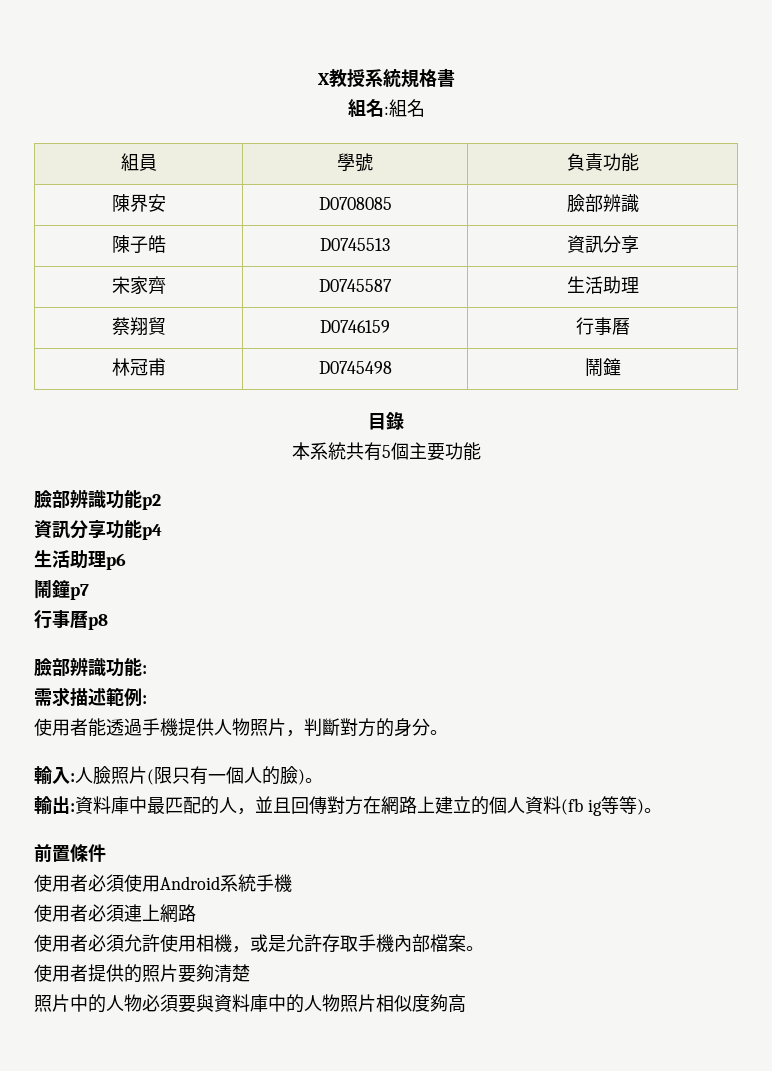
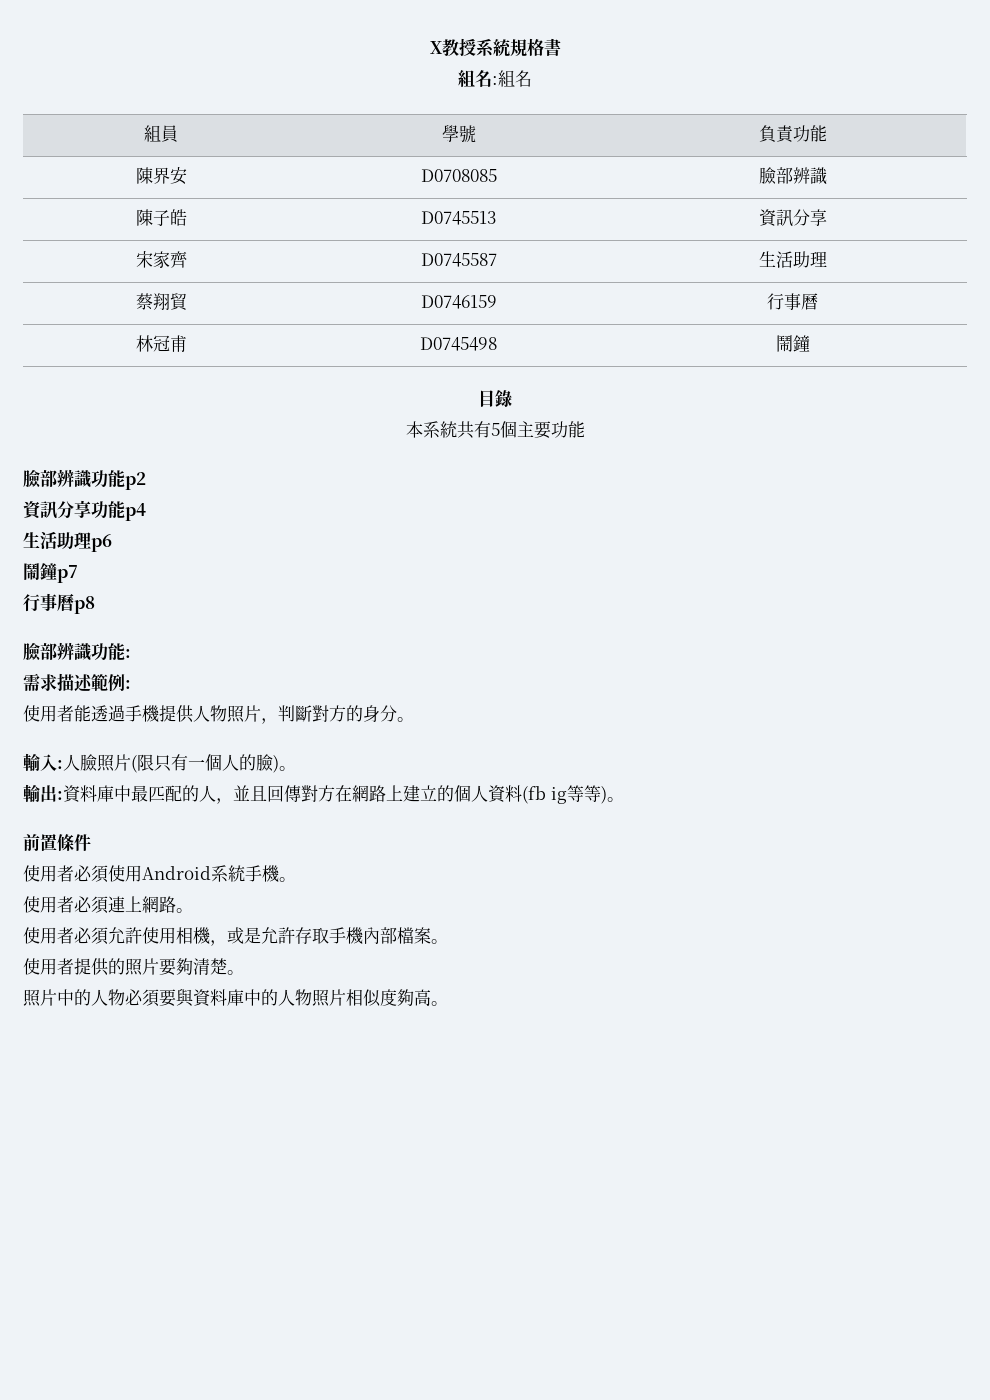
(292, 883) none -> [279,877,296,882] 。
(196, 913) none -> [176,908,193,913] 。
(250, 973) none -> [227,970,244,975] 。
(466, 1003) none -> [431,1001,448,1006] 。

